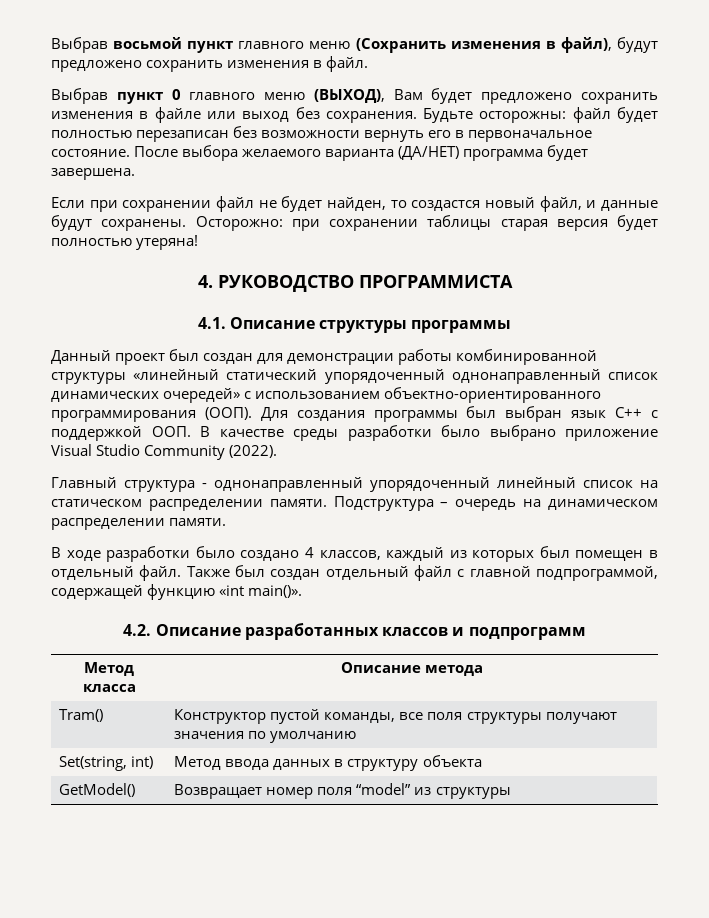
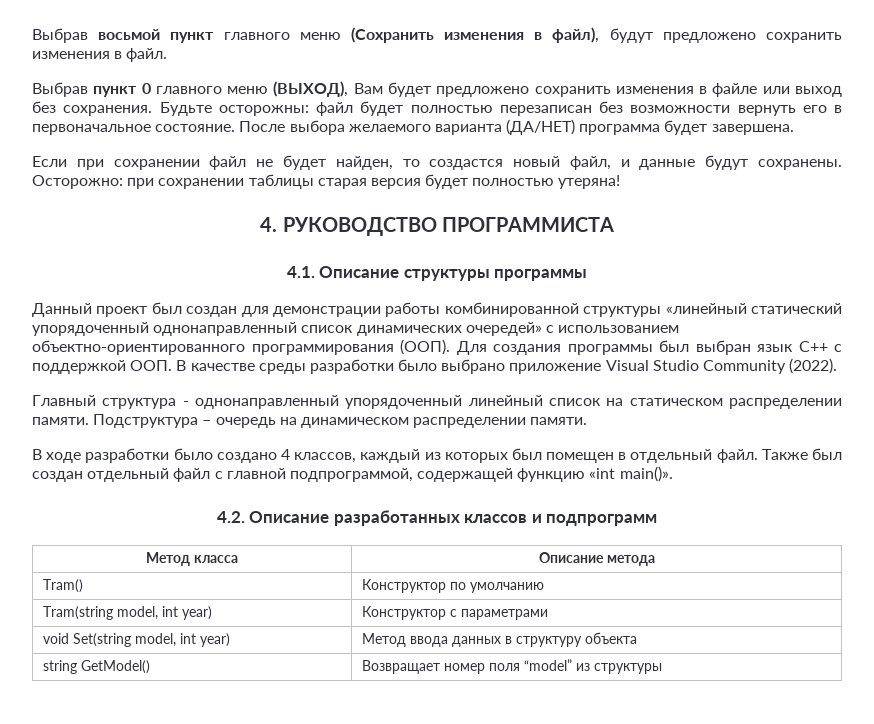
[270,709,617,724] [174,731,357,743] [59,756,154,771] пустой команды, все поля структуры получают значения по умолчанию // Set(string, int) -> [450,582,545,593] [43,606,213,620] [362,606,549,620] [43,633,231,647] по умолчанию // Tram(string model, int year) | Конструктор с параметрами // void Set(string model, int year)
(482, 761) none -> [43,660,78,674] string

